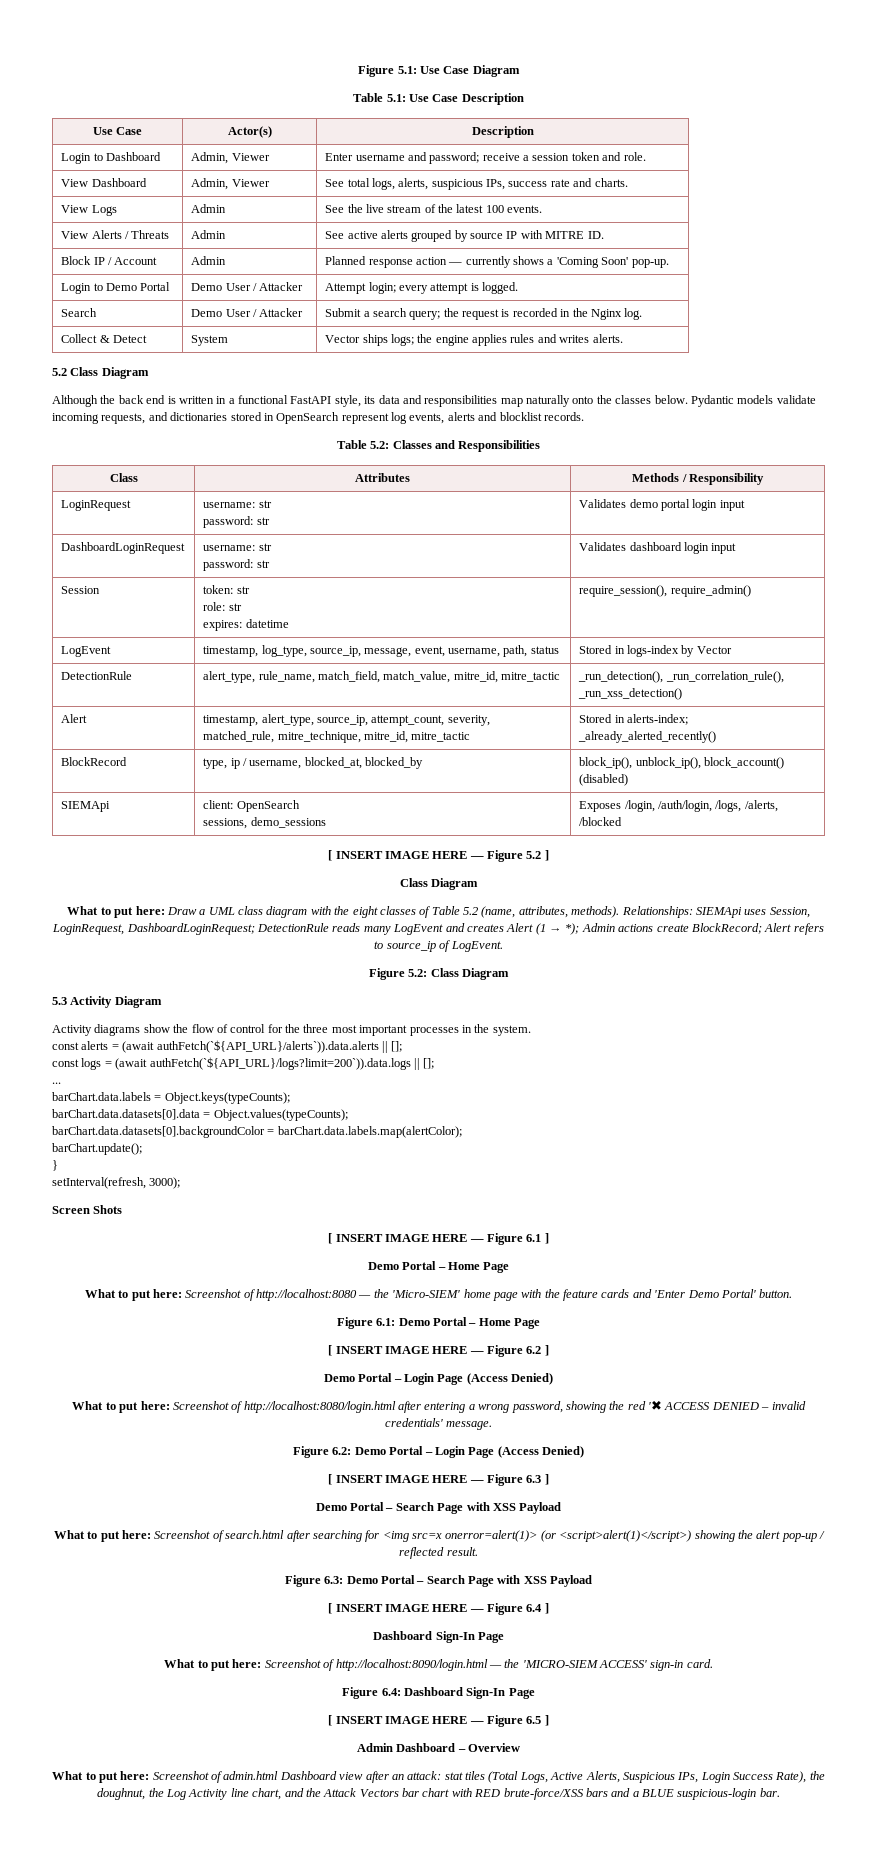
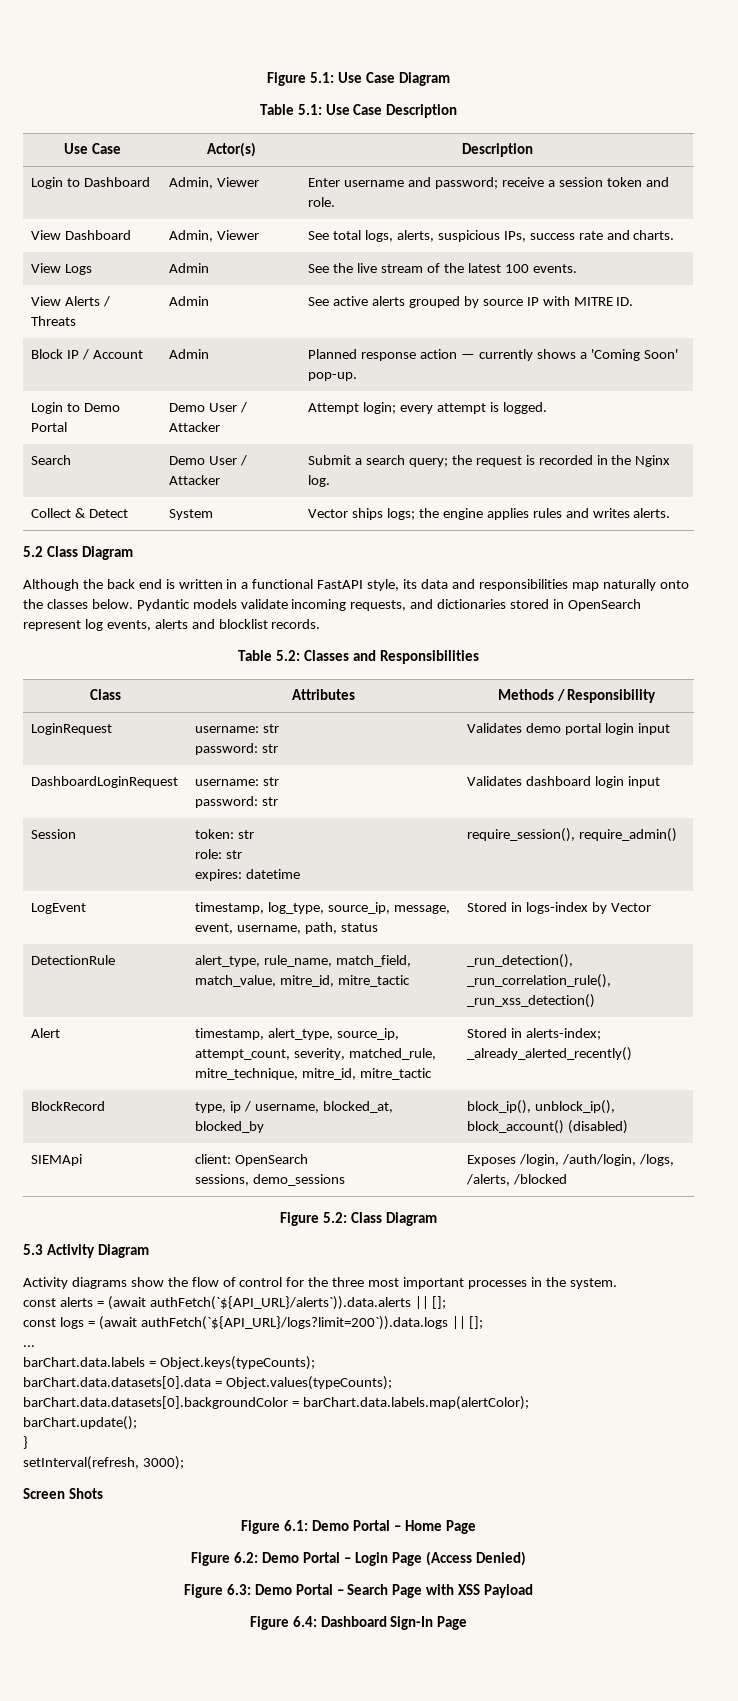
[328,850,549,862] [399,878,479,890] [67,906,810,918] [52,923,824,935] [374,940,503,952] // [ INSERT IMAGE HERE — Figure 5.2 ] // Class Diagram // What to put here: Draw a UML class diagram with the eight classes of Table 5.2 (name, attributes, methods). Relationships: SIEMApi uses Session, LoginRequest, DashboardLoginRequest; DetectionRule reads many LogEvent and creates Alert (1 → *); Admin actions create BlockRecord; Alert refers to source_ip of LogEvent. -> (568, 1179) none
[328,1233,549,1245] [367,1261,510,1273] [84,1289,793,1301] // [ INSERT IMAGE HERE — Figure 6.1 ] // Demo Portal – Home Page // What to put here: Screenshot of http://localhost:8080 — the 'Micro-SIEM' home page with the feature cards and 'Enter Demo Portal' button. -> (103, 1493) none
[328,1345,549,1357] [323,1373,554,1385] [72,1400,806,1413] [384,1418,493,1430] // [ INSERT IMAGE HERE — Figure 6.2 ] // Demo Portal – Login Page (Access Denied) // What to put here: Screenshot of http://localhost:8080/login.html after entering a wrong password, showing the red '✖ ACCESS DENIED – invalid credentials' message. -> (476, 1527) none
[328,1474,549,1486] [315,1502,562,1514] [53,1530,826,1542] [399,1547,478,1559] // [ INSERT IMAGE HERE — Figure 6.3 ] // Demo Portal – Search Page with XSS Payload // What to put here: Screenshot of search.html after searching for <img src=x onerror=alert(1)> (or <script>alert(1)</script>) showing the alert pop-up / reflected result. -> (526, 1558) none
[328,1603,549,1615] [373,1631,504,1643] [164,1659,713,1671] // [ INSERT IMAGE HERE — Figure 6.4 ] // Dashboard Sign-In Page // What to put here: Screenshot of http://localhost:8090/login.html — the 'MICRO-SIEM ACCESS' sign-in card. -> (534, 1591) none
[328,1715,549,1727] [356,1743,521,1752] [52,1771,825,1783] [97,1788,780,1800] // [ INSERT IMAGE HERE — Figure 6.5 ] // Admin Dashboard – Overview // What to put here: Screenshot of admin.html Dashboard view after an attack: stat tiles (Total Logs, Active Alerts, Suspicious IPs, Login Success Rate), the doughnut, the Log Activity line chart, and the Attack Vectors bar chart with RED brute-force/XSS bars and a BLUE suspicious-login bar. -> (468, 1623) none

